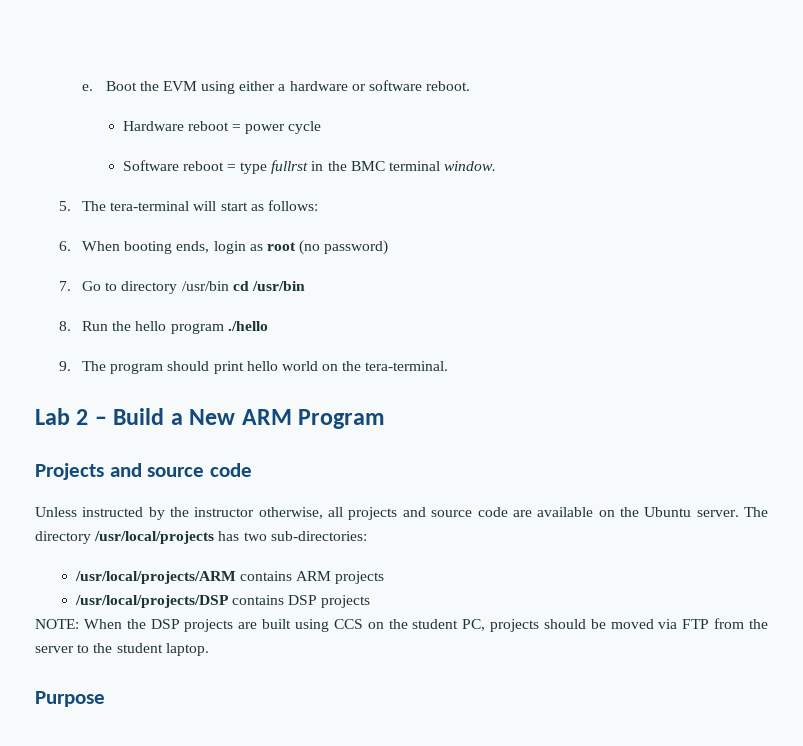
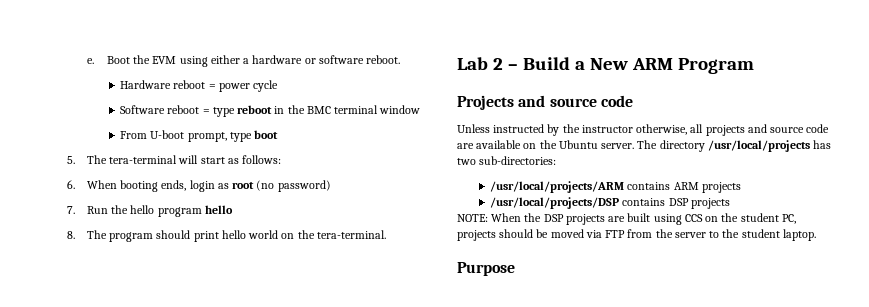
[271,160,309,174] fullrst -> [237,105,273,114] reboot
[444,161,497,171] window. -> [379,105,421,114] [120,130,279,142] window // From U-boot prompt, type boot
[81,281,305,294] [58,321,71,331] Go to directory /usr/bin cd /usr/bin // 8. -> (75, 210) none
[227,321,268,331] [58,361,71,371] ./hello // 9. -> [204,205,233,214] [66,231,75,239] hello // 8.

